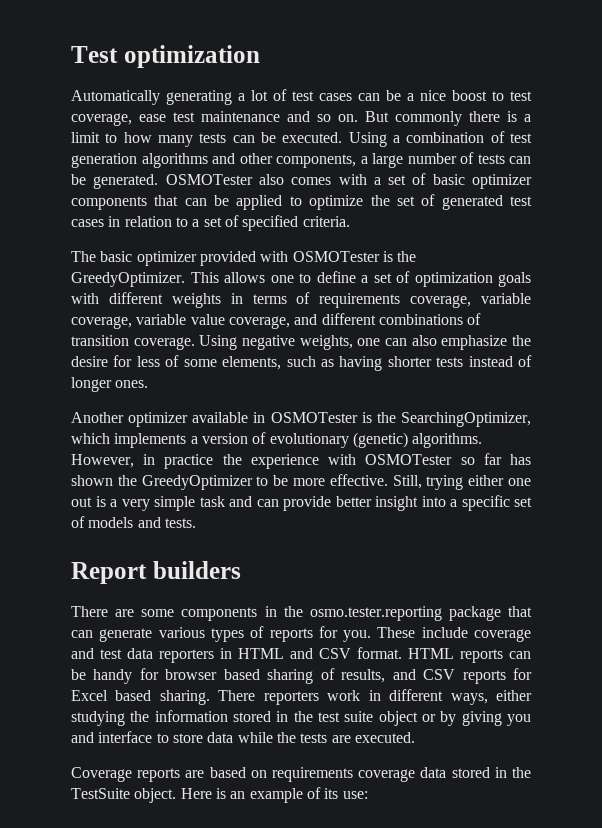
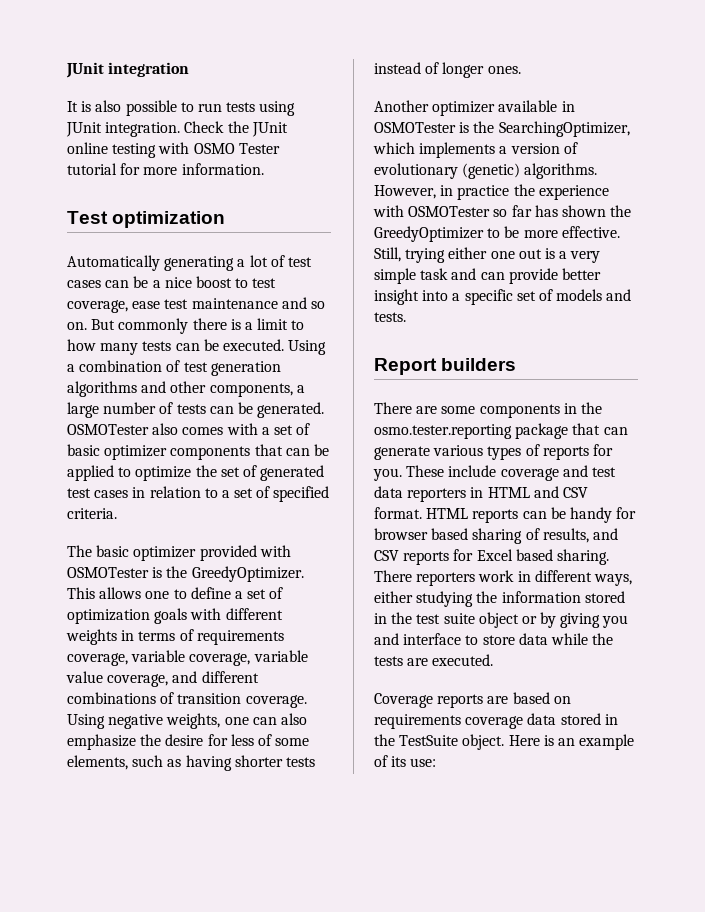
(71, 54) none -> [66,62,190,78] [67,100,296,116] [66,121,288,137] [67,142,280,158] [67,163,264,175] JUnit integration // It is also possible to run tests using JUnit integration. Check the JUnit online testing with OSMO Tester tutorial for more information. //

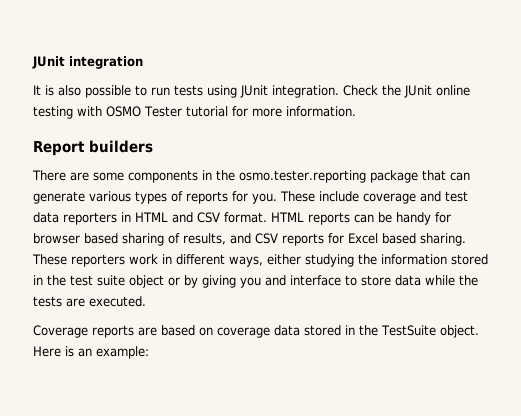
[67,211,226,228] [67,255,312,271] [67,276,277,288] [67,297,325,313] [67,318,305,334] [67,339,327,355] [67,360,281,376] [67,381,305,397] [67,402,325,418] [67,423,311,435] [67,444,329,460] [67,465,325,481] [67,486,330,502] [67,508,117,519] [67,545,291,561] [67,566,304,582] [67,587,284,599] [67,608,283,624] [66,629,284,645] [67,650,308,666] [66,671,259,687] [67,692,307,708] [67,713,307,729] [67,734,310,750] [67,755,315,771] [374,62,521,78] [374,100,575,116] [374,121,630,137] [373,142,578,158] [374,163,598,179] [374,184,609,200] [373,205,632,217] [374,226,620,242] [374,247,601,263] [374,268,601,284] [374,289,632,305] [374,312,406,322] // Test optimization // Automatically generating a lot of test cases can be a nice boost to test coverage, ease test maintenance and so on. But commonly there is a limit to how many tests can be executed. Using a combination of test generation algorithms and other components, a large number of tests can be generated. OSMOTester also comes with a set of basic optimizer components that can be applied to optimize the set of generated test cases in relation to a set of specified criteria. // The basic optimizer provided with OSMOTester is the GreedyOptimizer. This allows one to define a set of optimization goals with different weights in terms of requirements coverage, variable coverage, variable value coverage, and different combinations of transition coverage. Using negative weights, one can also emphasize the desire for less of some elements, such as having shorter tests instead of longer ones. // Another optimizer available in OSMOTester is the SearchingOptimizer, which implements a version of evolutionary (genetic) algorithms. However, in practice the experience with OSMOTester so far has shown the GreedyOptimizer to be more effective. Still, trying either one out is a very simple task and can provide better insight into a specific set of models and tests. -> (356, 111) none
[374,570,412,582] There -> [32,254,67,265] These
[374,714,461,729] requirements -> (213, 331) none
[579,734,635,750] [374,755,437,767] example of its use: -> [96,346,149,359] example:

